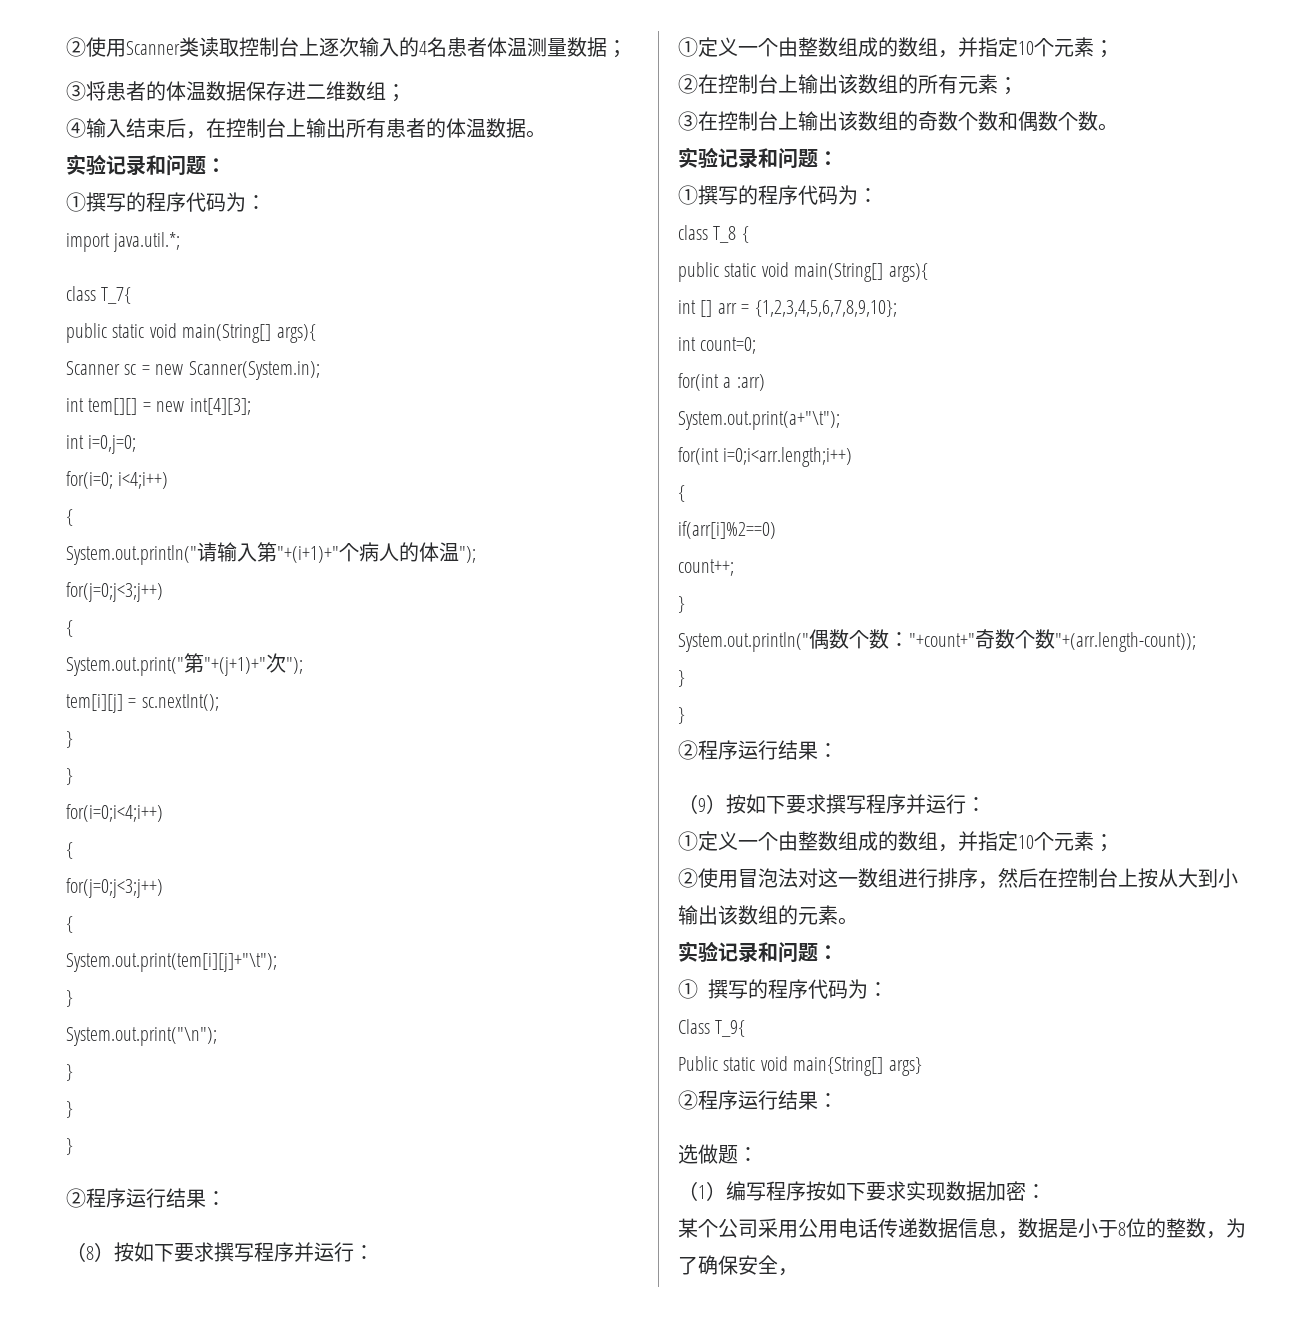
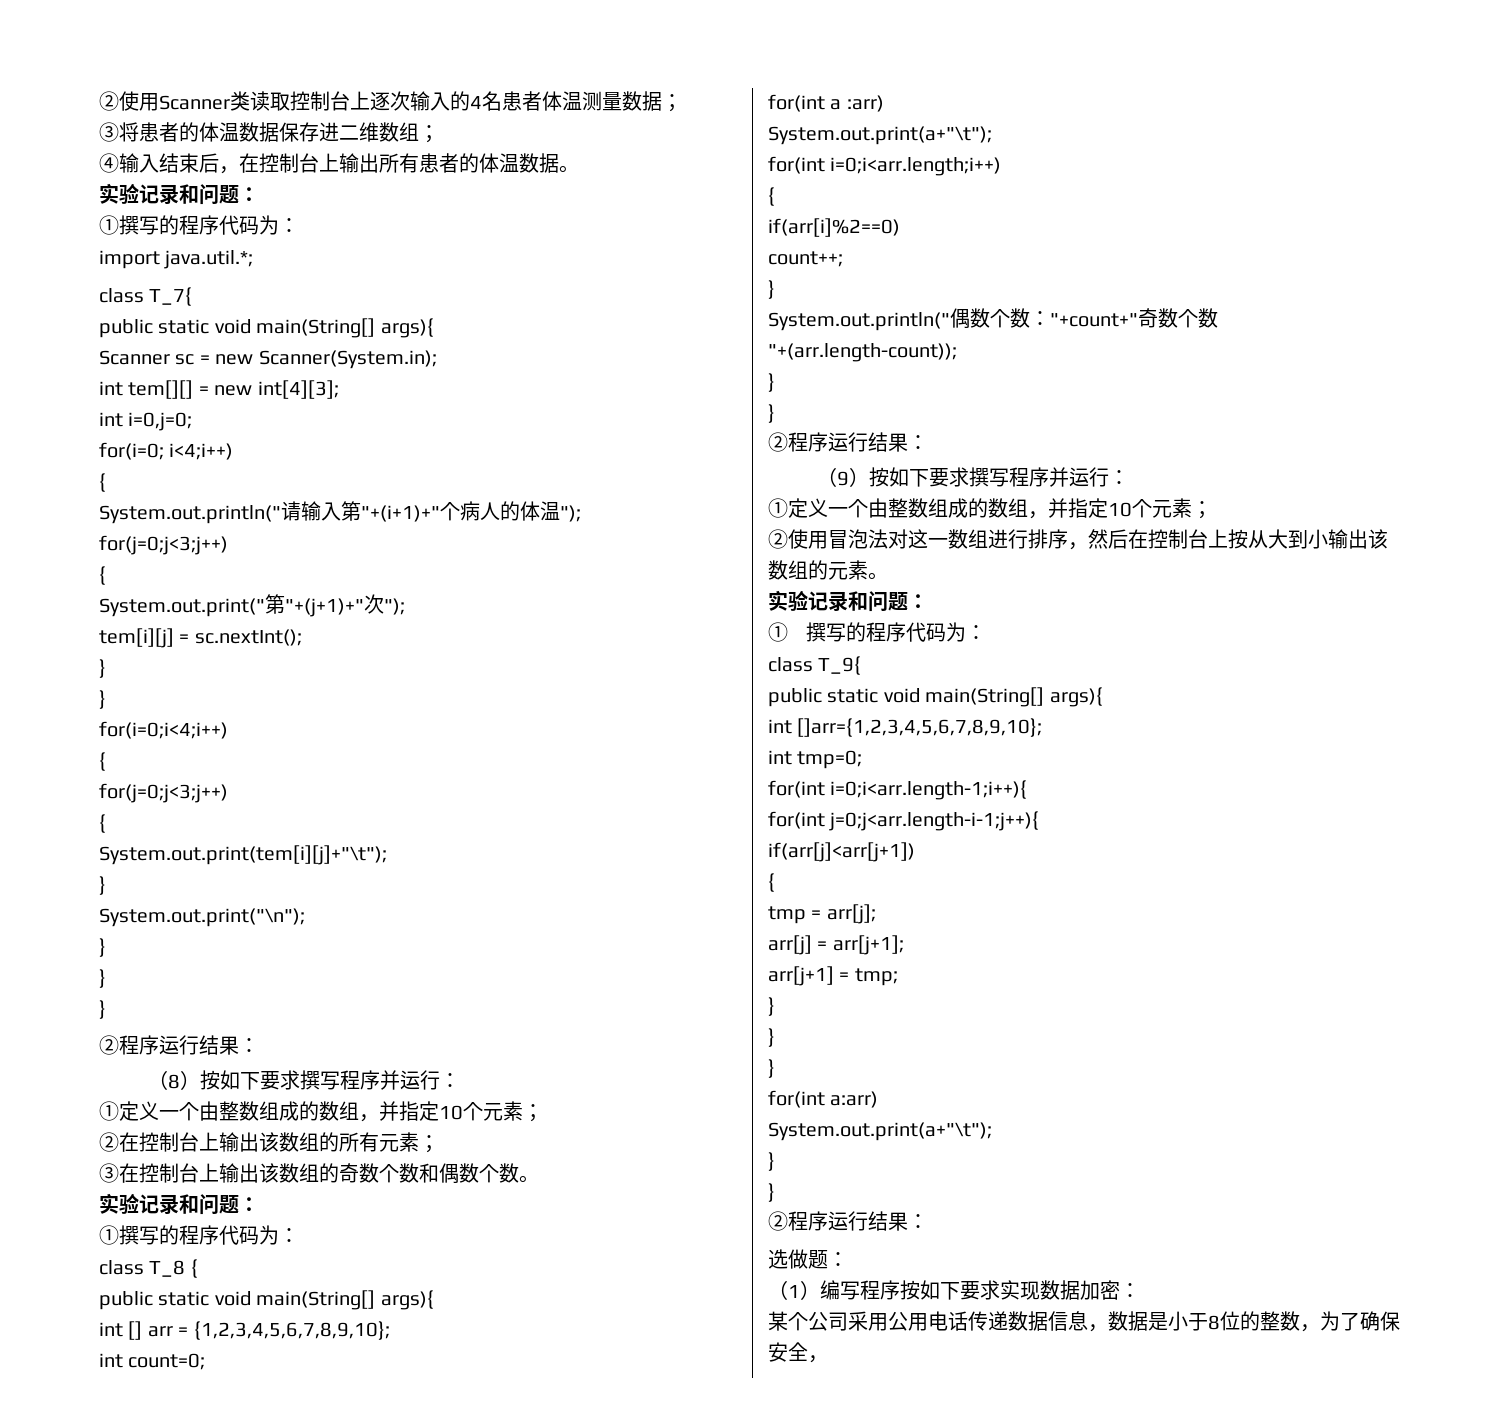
[678,1019,710,1034] Class -> [768,657,813,672] class
[678,1056,922,1076] Public static void main{String[] args} -> [768,687,1103,707] [768,718,1043,737] [768,750,863,769] [768,780,1028,800] [768,811,1040,831] [768,842,915,862] [768,873,775,892] [768,904,876,924] [768,935,904,955] [768,966,898,986] [768,997,775,1016] [768,1028,775,1047] [768,1059,775,1078] [768,1090,879,1108] [768,1122,992,1141] [768,1152,775,1171] [768,1183,775,1202] public static void main(String[] args){ // int []arr={1,2,3,4,5,6,7,8,9,10}; // int tmp=0; // for(int i=0;i<arr.length-1;i++){ // for(int j=0;j<arr.length-i-1;j++){ // if(arr[j]<arr[j+1]) // { // tmp = arr[j]; // arr[j] = arr[j+1]; // arr[j+1] = tmp; // } // } // } // for(int a:arr) // System.out.print(a+"\t"); // } // }

